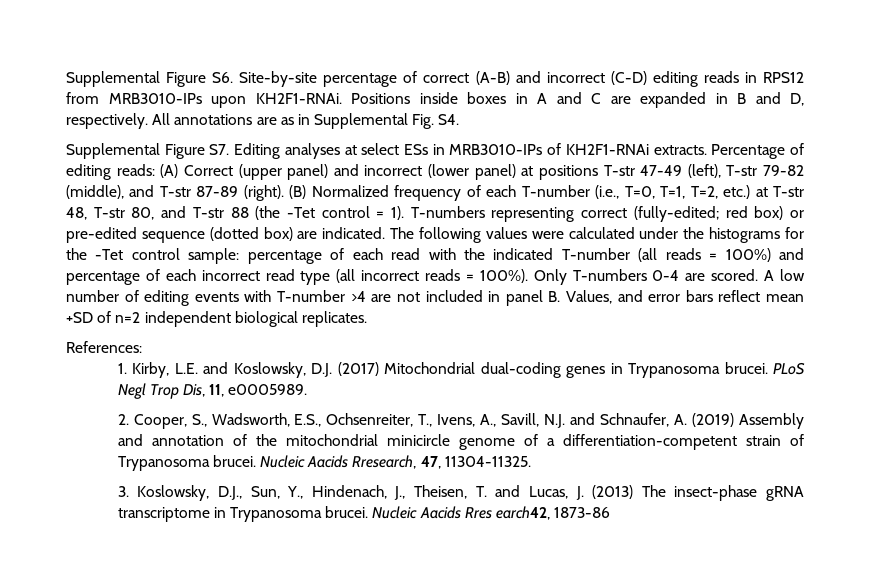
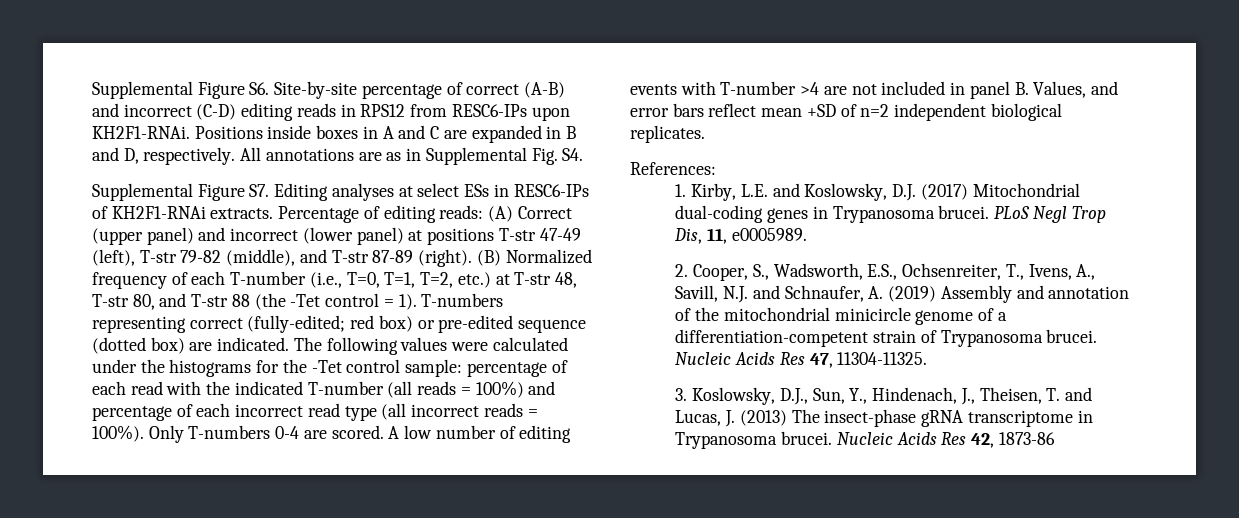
[108,93,202,104] MRB3010-IPs -> [451,104,527,117] RESC6-IPs
[449,144,543,155] MRB3010-IPs -> [513,184,589,197] RESC6-IPs
[307,455,417,469] Aacids Rresearch, -> [735,352,805,365] Acids Res
[419,506,550,520] Aacids Rres earch42, -> [896,432,995,448] Acids Res 42,

